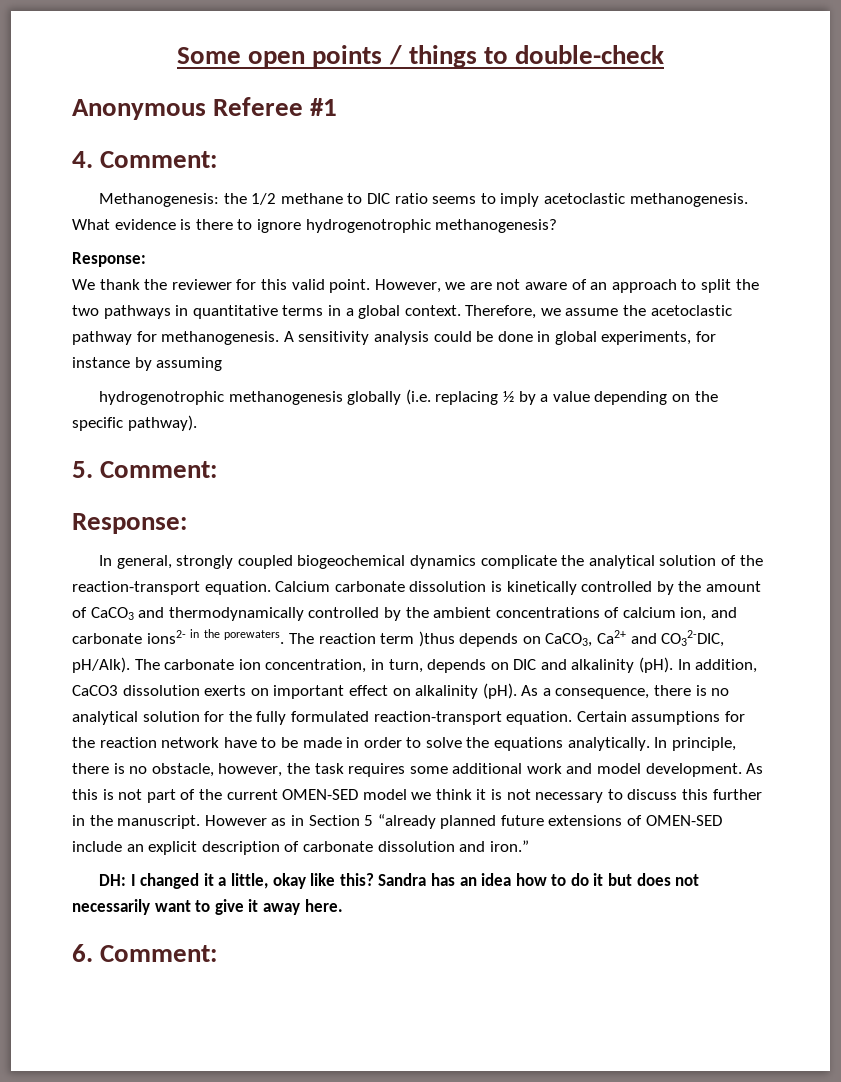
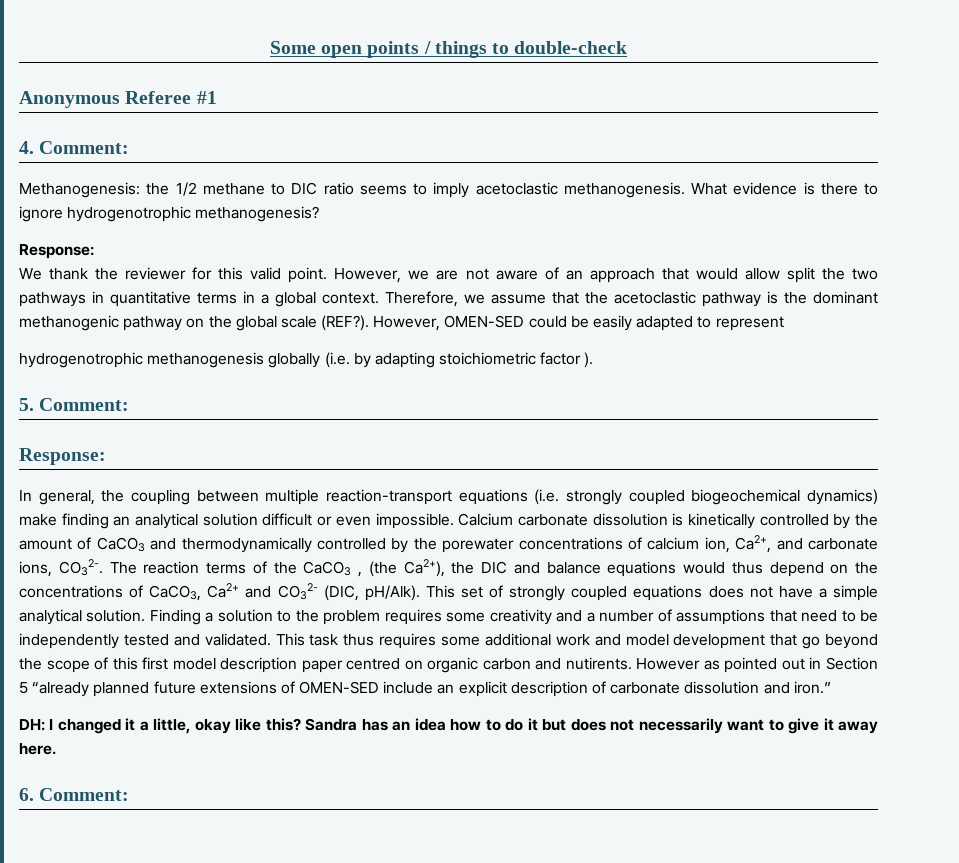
[681,279,697,290] to -> [661,268,780,280] that would allow
(619, 312) none -> [552,292,579,304] that
[136,331,717,345] [72,357,223,371] [99,389,718,405] [72,415,197,431] for methanogenesis. A sensitivity analysis could be done in global experiments, for instance by assuming // hydrogenotrophic methanogenesis globally (i.e. replacing ½ by a value depending on the specific pathway). -> [767,291,878,304] [19,315,784,331] [19,352,594,368] is the dominant methanogenic pathway on the global scale (REF?). However, OMEN-SED could be easily adapted to represent // hydrogenotrophic methanogenesis globally (i.e. by adapting stoichiometric factor ).
[176,555,763,569] [72,581,271,595] strongly coupled biogeochemical dynamics complicate the analytical solution of the reaction-transport equation. -> [101,489,878,505] [19,513,454,529] the coupling between multiple reaction-transport equations (i.e. strongly coupled biogeochemical dynamics) make finding an analytical solution difficult or even impossible.
[433,607,492,618] ambient -> [442,538,515,553] porewater
(707, 614) none -> [735,535,772,553] Ca2+,
[146,629,725,647] [72,657,758,673] [72,683,730,699] [72,711,745,725] [72,737,736,751] [72,763,344,777] ions2- in the porewaters. The reaction term )thus depends on CaCO3, Ca2+ and CO32-DIC, pH/Alk). The carbonate ion concentration, in turn, depends on DIC and alkalinity (pH). In addition, CaCO3 dissolution exerts on important effect on alkalinity (pH). As a consequence, there is no analytical solution for the fully formulated reaction-transport equation. Certain assumptions for the reaction network have to be made in order to solve the equations analytically. In principle, there is no obstacle, however, the task -> [19,559,878,577] [19,583,878,601] [19,609,879,625] [19,633,375,649] ions, CO32-. The reaction terms of the CaCO3 , (the Ca2+), the DIC and balance equations would thus depend on the concentrations of CaCO3, Ca2+ and CO32- (DIC, pH/Alk). This set of strongly coupled equations does not have a simple analytical solution. Finding a solution to the problem requires some creativity and a number of assumptions that need to be independently tested and validated. This task thus
[645,763,764,777] [72,789,762,803] [72,815,287,829] development. As this is not part of the current OMEN-SED model we think it is not necessary to discuss this further in the manuscript. However as -> [673,634,878,649] [19,657,805,673] development that go beyond the scope of this first model description paper centred on organic carbon and nutirents. However as pointed out

